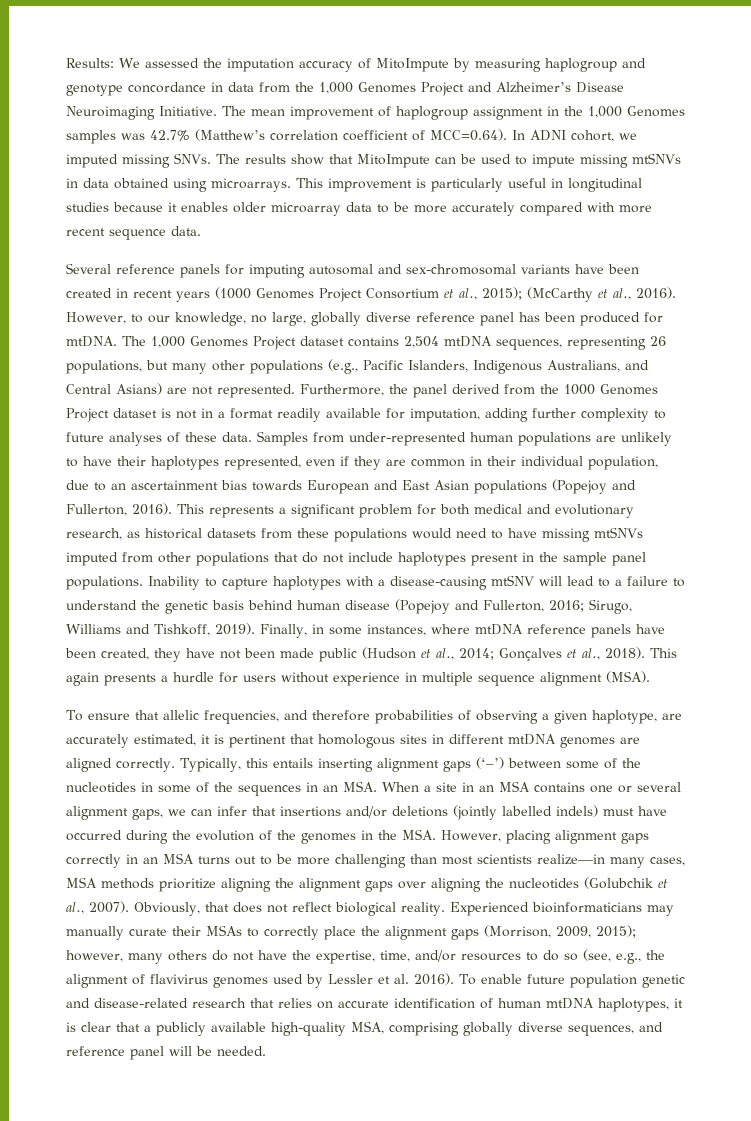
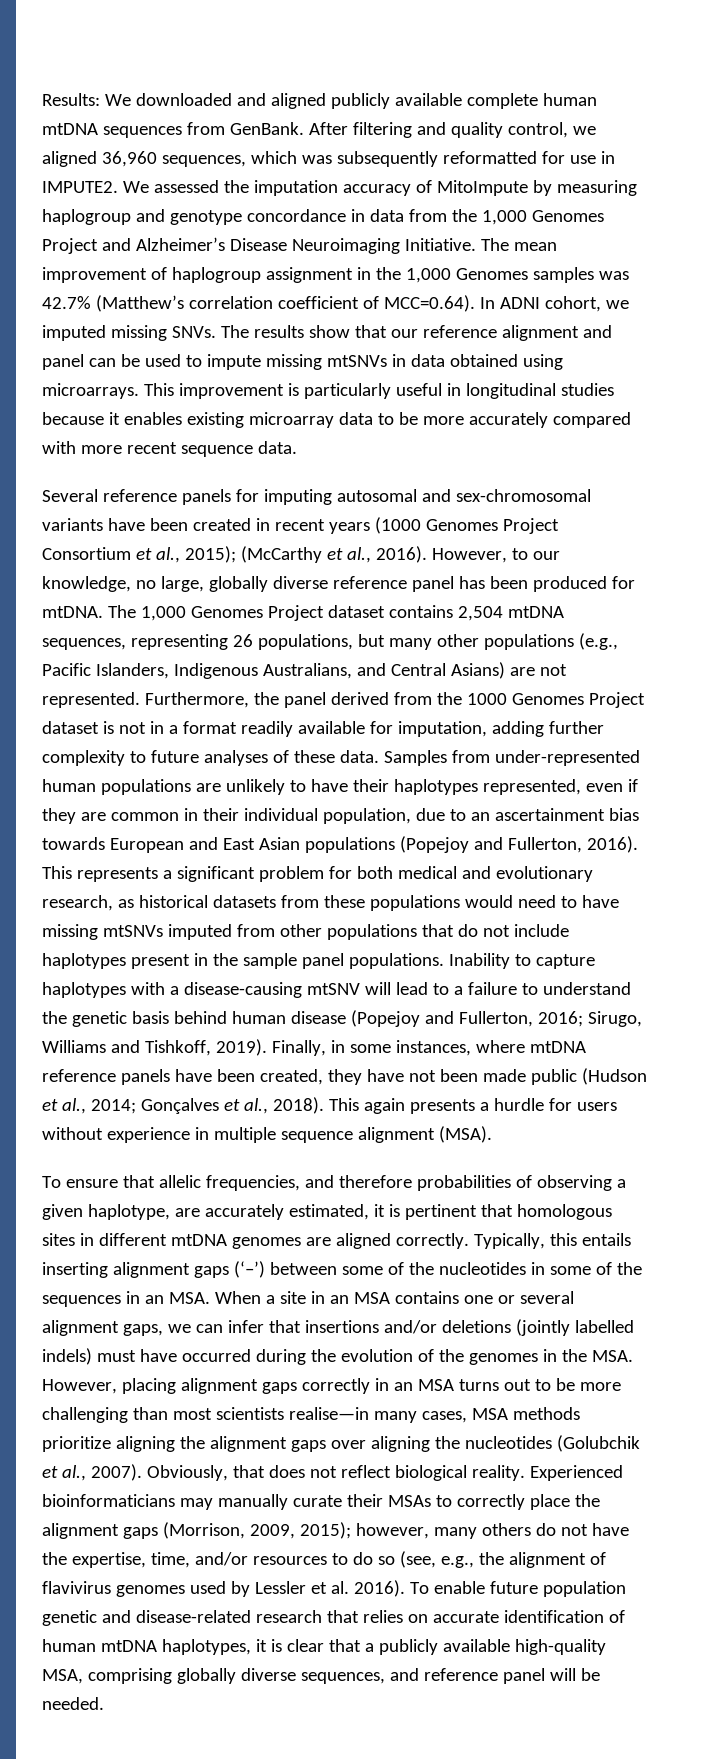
(140, 63) none -> [135,93,597,109] [42,122,596,138] [42,151,615,167] [42,181,149,193] downloaded and aligned publicly available complete human mtDNA sequences from GenBank. After filtering and quality control, we aligned 36,960 sequences, which was subsequently reformatted for use in IMPUTE2. We
[356,154,430,168] MitoImpute -> [390,325,612,341] [42,354,84,370] our reference alignment and panel
[233,202,266,213] older -> [186,412,244,428] existing
[537,854,605,865] realize—in -> [288,1407,369,1420] realise—in

